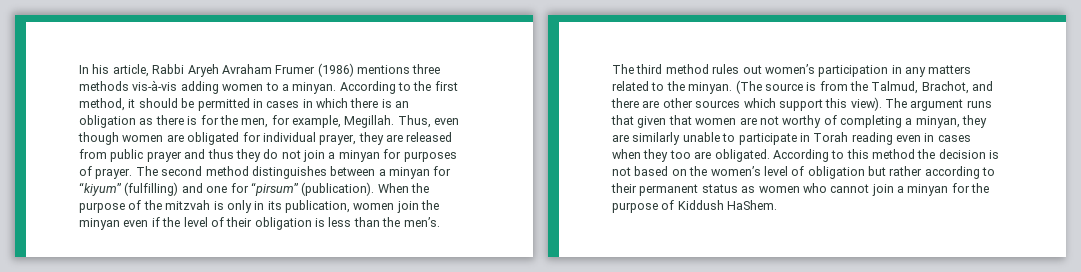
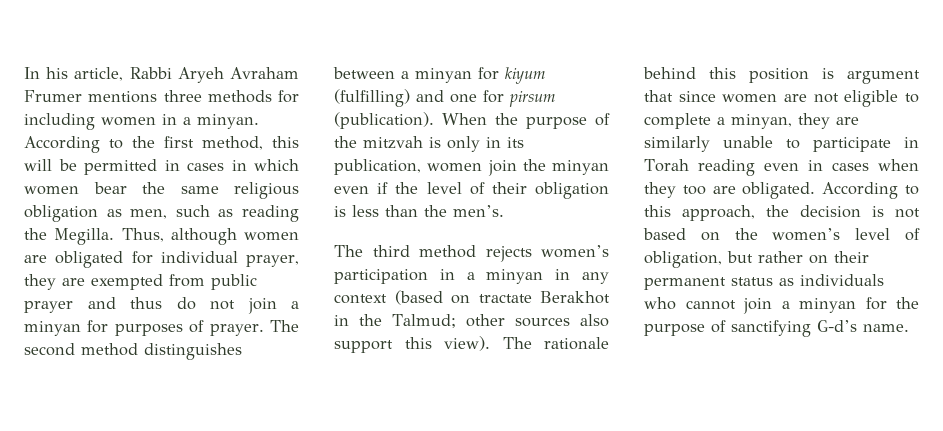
[317,63,354,77] (1986) -> (82, 96) none
[132,80,279,94] vis-à-vis adding women to -> [278,90,299,103] [24,113,177,130] for including women in
[128,98,178,108] it should -> [272,136,299,148] [24,159,52,171] this will
[350,98,410,108] [79,115,460,128] [78,132,119,145] there is an obligation as there is for the men, for example, Megillah. Thus, even though -> [24,182,299,199] [24,205,299,222] [24,228,237,245] women bear the same religious obligation as men, such as reading the Megilla. Thus, although
[406,132,453,142] released -> [91,274,163,290] exempted
[235,149,261,162] they -> (162, 303) none
[79,182,121,196] “kiyum” -> [505,67,545,84] kiyum
[250,182,298,196] “pirsum” -> [509,91,555,107] pirsum
[712,64,762,74] rules out -> [485,246,532,262] rejects
[905,65,972,77] [612,80,994,94] [611,98,660,108] any matters related to the minyan. (The source is from the Talmud, Brachot, and there are -> [466,269,609,284] [334,290,610,305] [334,314,457,328] a minyan in any context (based on tractate Berakhot in the Talmud;
[743,98,776,108] which -> [580,314,609,327] also
[910,99,992,111] [611,115,902,128] argument runs that given that women are not worthy of completing -> [544,337,609,350] [643,67,920,84] [644,90,919,107] [644,113,711,129] rationale behind this position is argument that since women are not eligible to complete
[872,149,915,159] method -> [682,205,755,221] approach,
[807,166,865,179] obligation -> [644,251,722,268] obligation,
[924,166,996,179] according to -> [809,255,828,264] on
[758,186,800,193] women -> [800,274,884,286] individuals
[677,200,778,210] Kiddush HaShem. -> [731,320,909,337] sanctifying G-d’s name.

